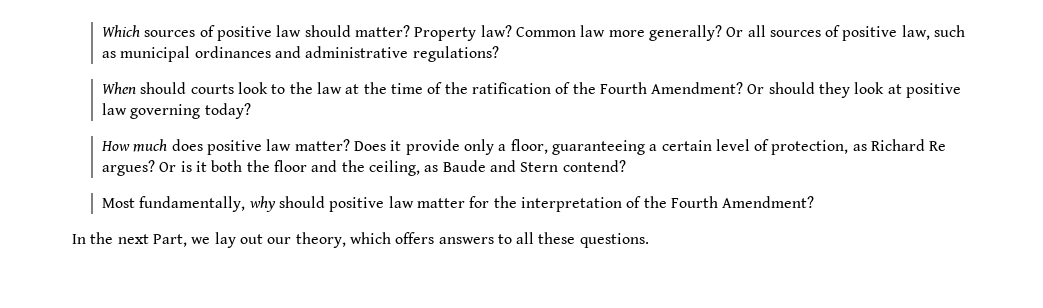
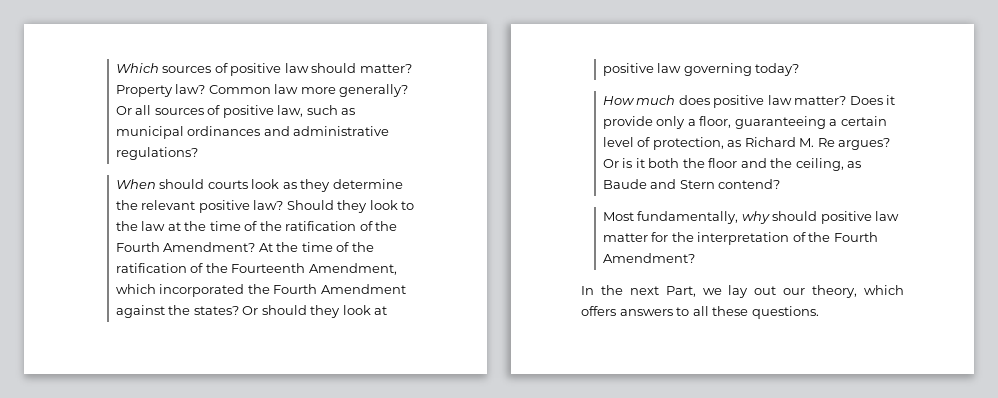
(268, 88) none -> [282,179,403,192] [115,200,398,213] as they determine the relevant positive law? Should they look
(744, 88) none -> [258,242,374,252] [115,263,397,275] [115,284,406,297] [115,305,239,318] At the time of the ratification of the Fourteenth Amendment, which incorporated the Fourth Amendment against the states?
(926, 145) none -> [799,138,815,147] M.

